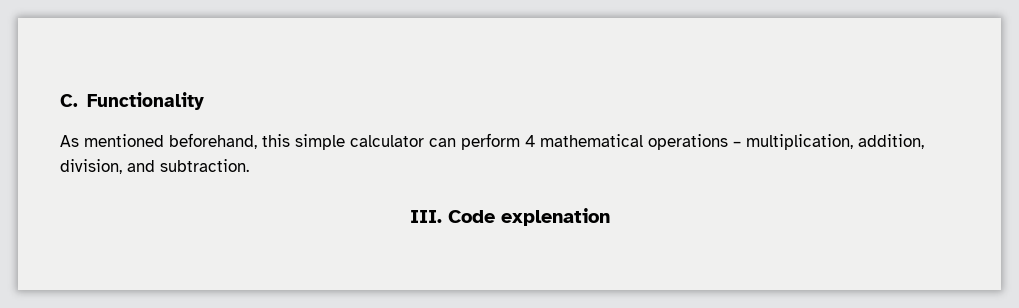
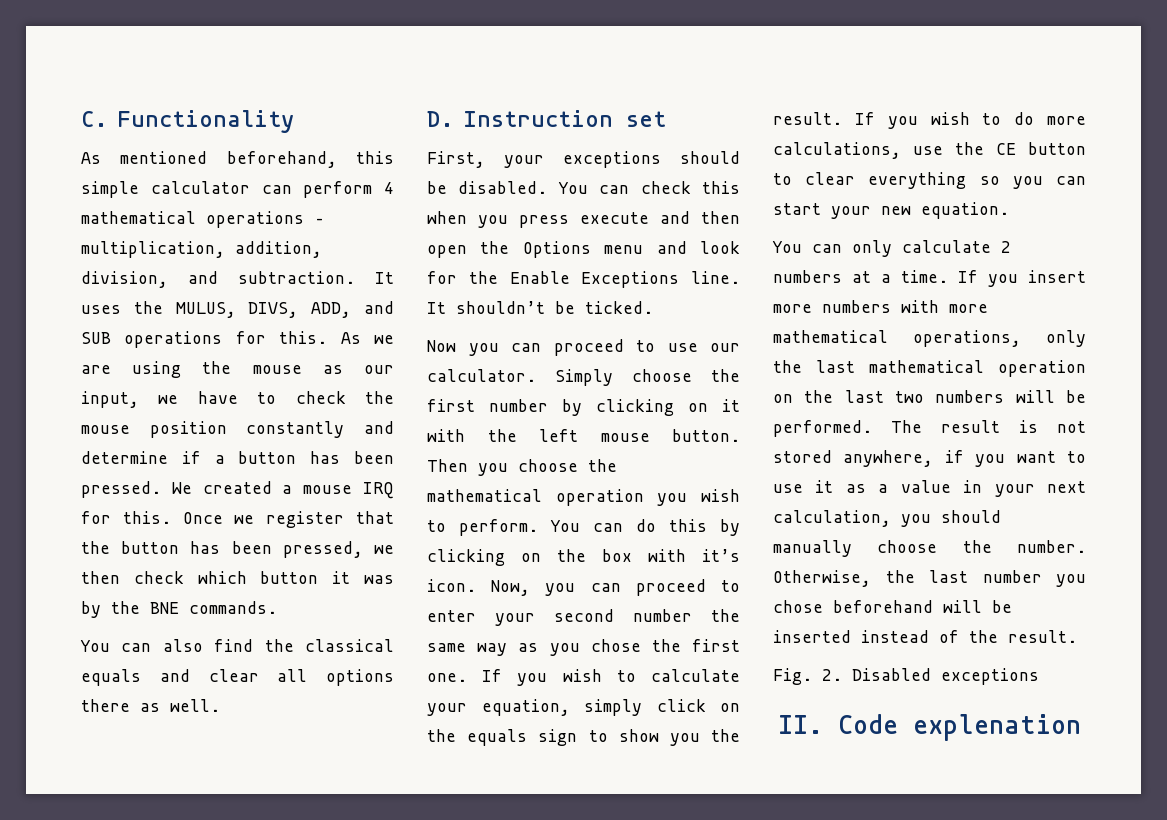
[409,210,442,223] // III. -> [375,272,394,284] [81,301,395,318] [81,331,394,348] [81,361,394,378] [81,391,394,408] [81,421,394,438] [81,451,395,464] [81,481,395,499] [81,511,395,528] [81,541,394,558] [81,571,395,584] [81,601,277,618] [80,639,394,652] [81,669,394,686] [81,699,220,712] [427,110,666,127] [427,151,740,168] [427,181,740,194] [427,211,740,228] [427,241,740,258] [427,271,740,288] [427,301,653,314] [427,339,740,356] [427,369,740,386] [427,399,740,416] [427,429,740,442] [427,459,617,476] [427,489,740,506] [427,519,740,536] [427,549,740,566] [427,579,740,596] [427,609,740,626] [427,639,740,656] [427,669,740,686] [427,699,740,716] [427,729,740,746] [773,112,1086,129] [773,142,1086,159] [773,172,1086,189] [773,202,1009,219] [772,240,1011,257] [773,270,1086,287] [773,300,988,313] [773,330,1086,347] [773,360,1086,377] [773,390,1086,403] [773,420,1086,437] [773,450,1086,467] [773,480,1086,497] [773,510,1001,527] [773,540,1086,557] [773,570,1086,587] [773,600,1012,613] [773,630,1077,643] [773,668,1039,685] [778,715,823,734] It uses the MULUS, DIVS, ADD, and SUB operations for this. As we are using the mouse as our input, we have to check the mouse position constantly and determine if a button has been pressed. We created a mouse IRQ for this. Once we register that the button has been pressed, we then check which button it was by the BNE commands. // You can also find the classical equals and clear all options there as well. // D. Instruction set // First, your exceptions should be disabled. You can check this when you press execute and then open the Options menu and look for the Enable Exceptions line. It shouldn’t be ticked. // Now you can proceed to use our calculator. Simply choose the first number by clicking on it with the left mouse button. Then you choose the mathematical operation you wish to perform. You can do this by clicking on the box with it’s icon. Now, you can proceed to enter your second number the same way as you chose the first one. If you wish to calculate your equation, simply click on the equals sign to show you the result. If you wish to do more calculations, use the CE button to clear everything so you can start your new equation. // You can only calculate 2 numbers at a time. If you insert more numbers with more mathematical operations, only the last mathematical operation on the last two numbers will be performed. The result is not stored anywhere, if you want to use it as a value in your next calculation, you should manually choose the number. Otherwise, the last number you chose beforehand will be inserted instead of the result. // Fig. 2. Disabled exceptions // II.

